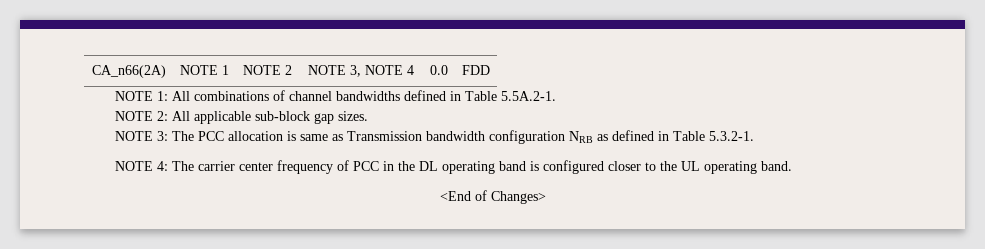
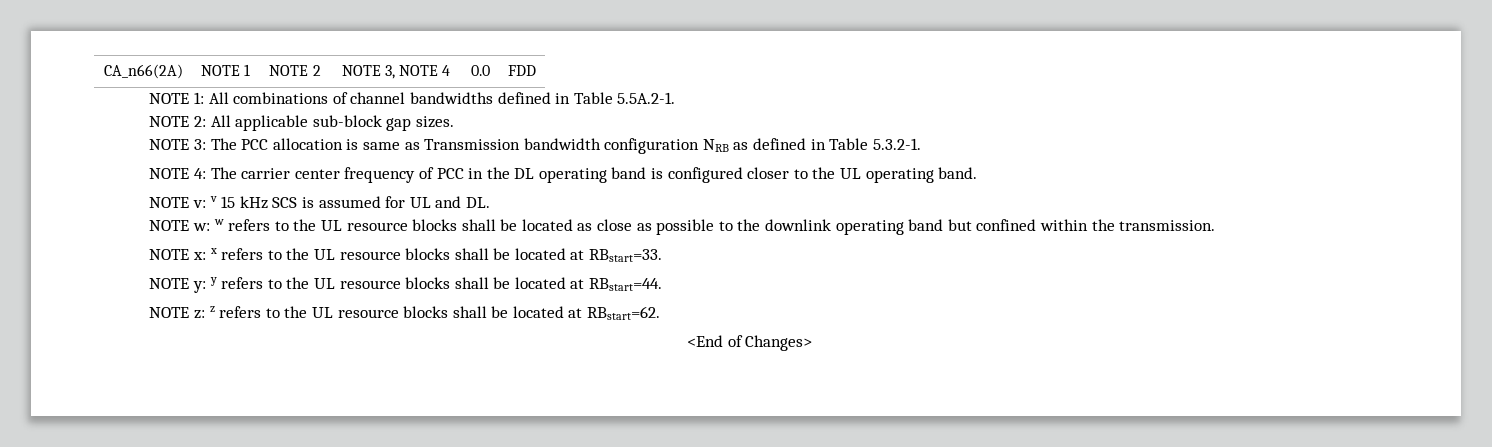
(793, 166) none -> [149,196,490,209] [149,219,1216,235] [149,248,663,262] [149,277,663,293] [149,306,661,320] // NOTE v: v 15 kHz SCS is assumed for UL and DL. // NOTE w: w refers to the UL resource blocks shall be located as close as possible to the downlink operating band but confined within the transmission. // NOTE x: x refers to the UL resource blocks shall be located at RBstart=33. // NOTE y: y refers to the UL resource blocks shall be located at RBstart=44. // NOTE z: z refers to the UL resource blocks shall be located at RBstart=62.

